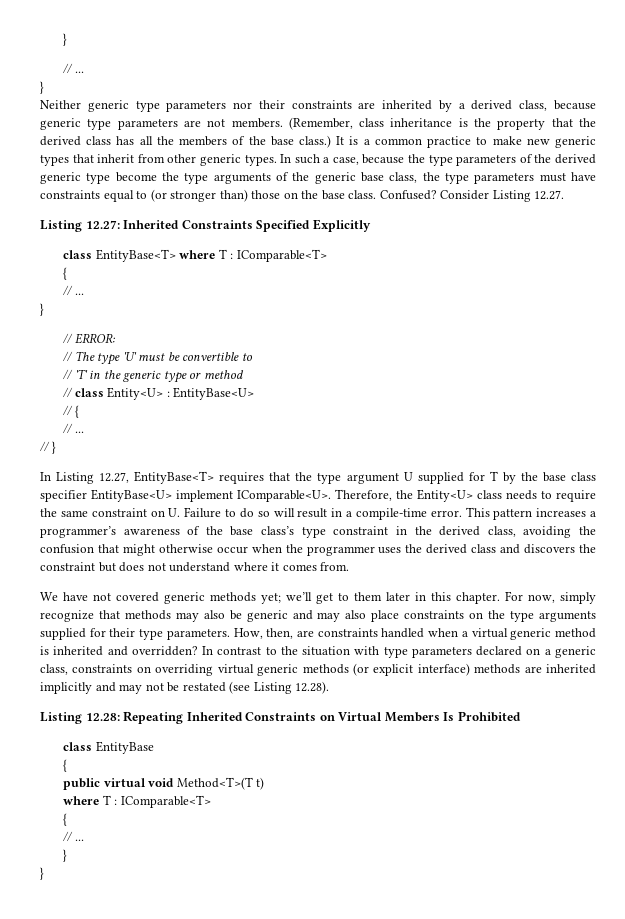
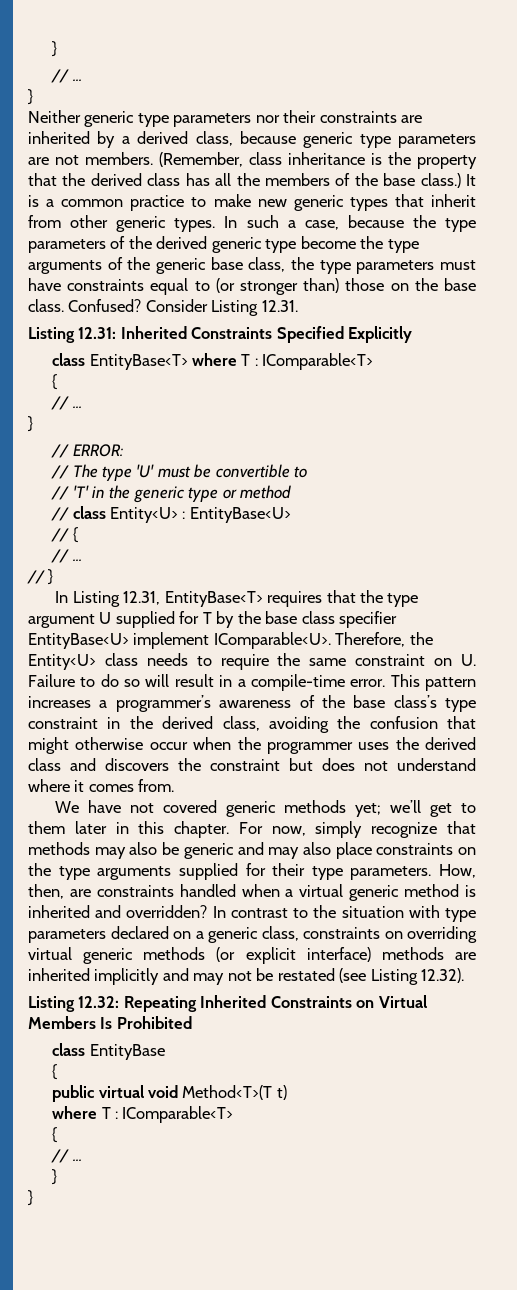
[534,190,565,200] [40,220,120,232] 12.27. // Listing 12.27: -> [261,300,298,312] [28,327,117,343] 12.31. // Listing 12.31:
[99,472,130,483] 12.27, -> [123,591,161,605] 12.31,
[295,681,330,694] [40,712,120,724] 12.28). // Listing 12.28: -> [421,968,465,983] [28,996,120,1012] 12.32). // Listing 12.32:

